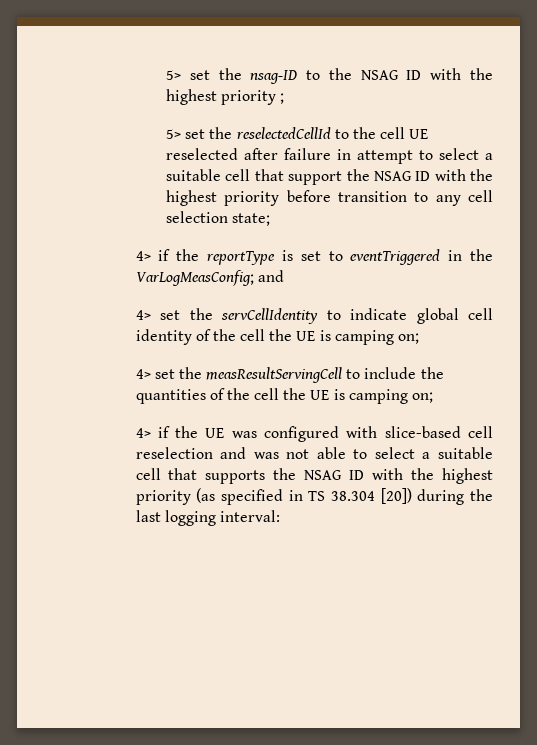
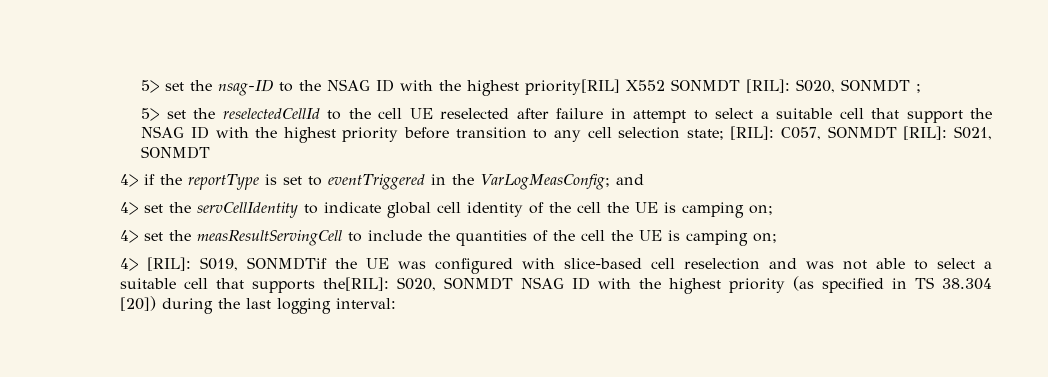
[221,90,277,105] priority -> [525,79,911,95] priority[RIL] X552 SONMDT [RIL]: S020, SONMDT
(271, 219) none -> [730,126,992,140] [141,146,211,159] [RIL]: C057, SONMDT [RIL]: S021, SONMDT
[157,426,170,438] if -> [146,257,327,271] [RIL]: S019, SONMDTif
[273,468,297,480] the -> [322,277,513,291] the[RIL]: S020, SONMDT

